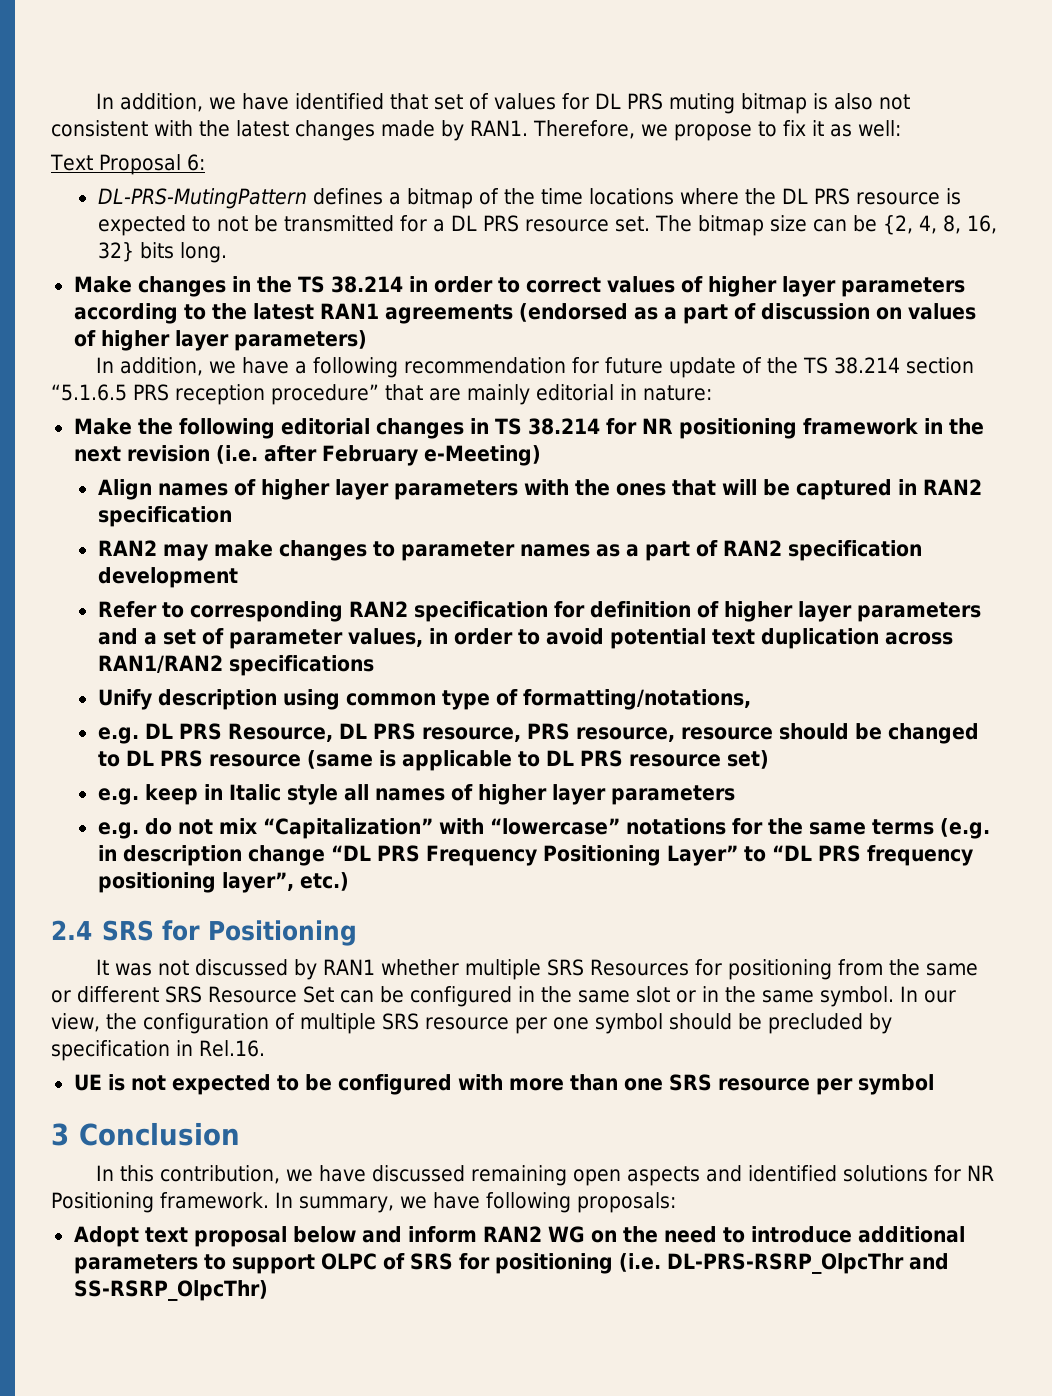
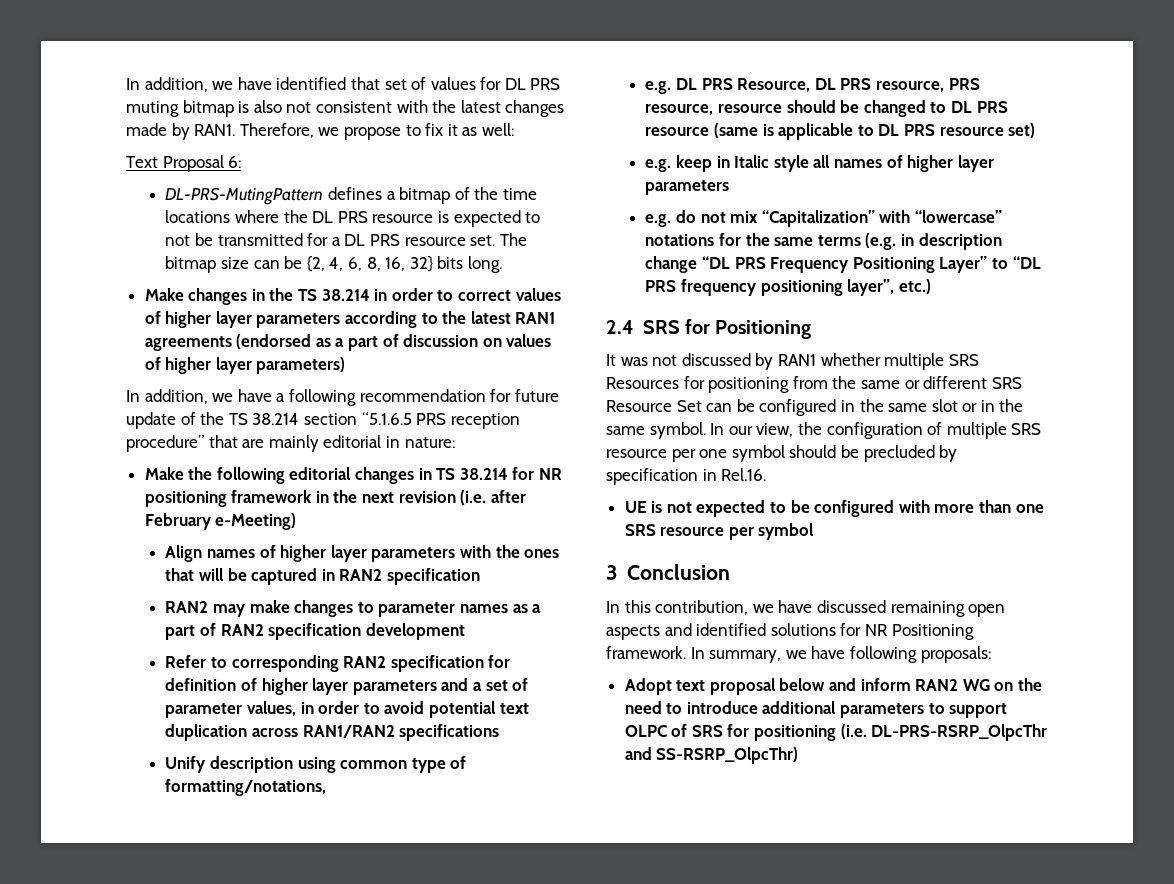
(937, 224) none -> [348,257,363,271] 6,

